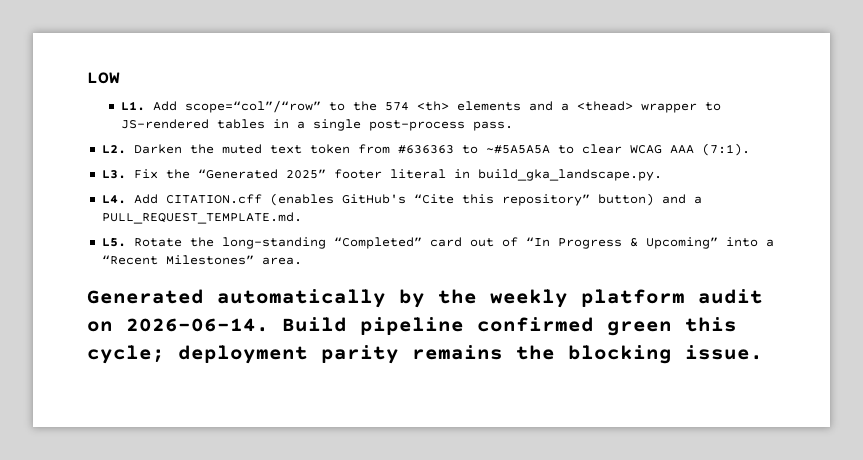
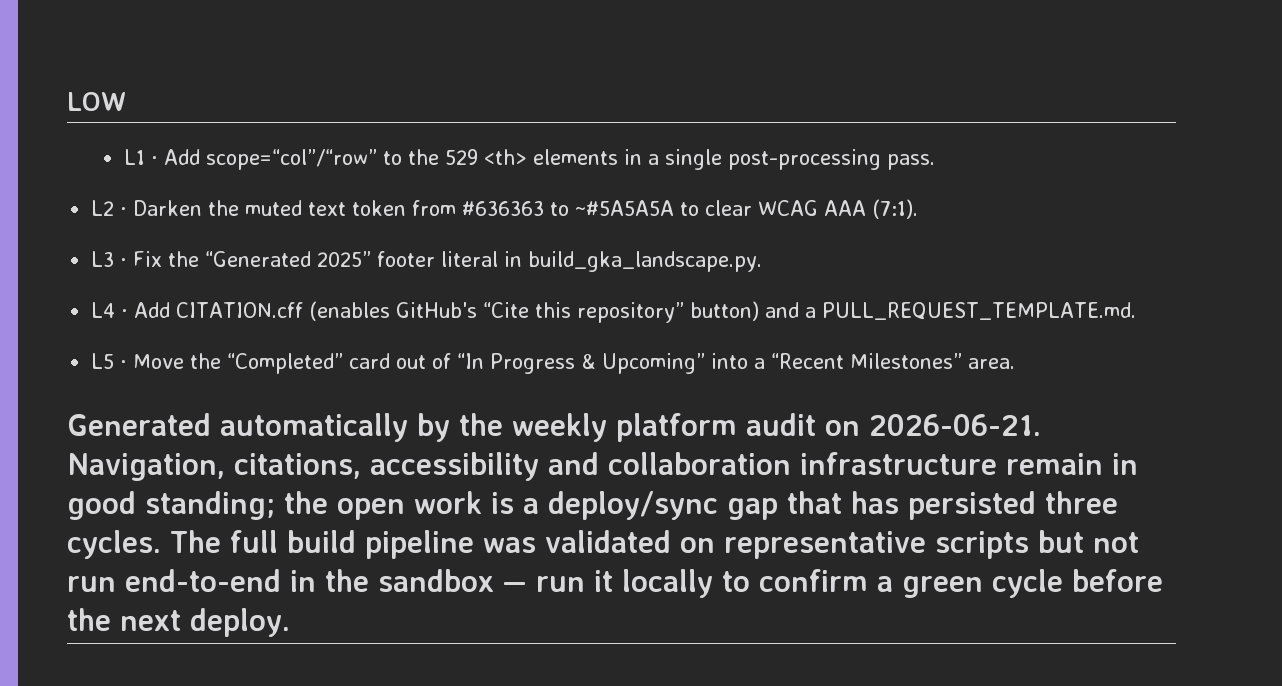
[120,101,145,111] L1. -> [124,149,159,165] L1 ·
[384,102,409,111] 574 -> [445,149,479,165] 529
[528,101,721,113] [120,119,265,129] and a <thead> wrapper to JS-rendered tables -> (619, 157) none
[368,120,465,131] post-process -> [728,149,882,170] post-processing
[101,145,126,154] L2. -> [91,200,128,216] L2 ·
[101,170,126,179] L3. -> [91,251,128,267] L3 ·
[101,195,126,204] L4. -> [91,302,129,318] L4 ·
[101,237,326,249] L5. Rotate the long-standing -> [91,353,222,369] L5 · Move the
[126,317,737,336] [87,345,763,364] 2026-06-14. Build pipeline confirmed green this cycle; deployment parity remains the blocking issue. -> [869,414,1041,436] [67,452,1138,481] [67,491,1118,520] [67,530,1139,559] [67,569,1163,598] [67,608,290,637] 2026-06-21. Navigation, citations, accessibility and collaboration infrastructure remain in good standing; the open work is a deploy/sync gap that has persisted three cycles. The full build pipeline was validated on representative scripts but not run end-to-end in the sandbox — run it locally to confirm a green cycle before the next deploy.

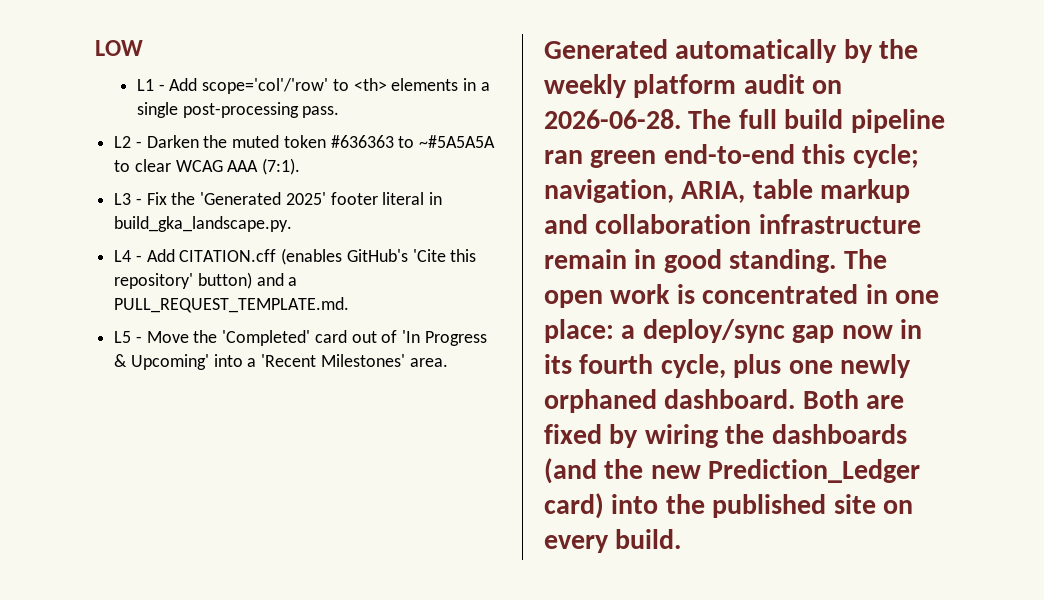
[151,149,479,170] · Add scope=“col”/“row” to the 529 -> [158,78,349,94] - Add scope='col'/'row' to
[120,207,128,216] · -> [135,141,142,148] -
[308,200,457,216] text token from -> [283,135,326,148] token
[120,258,128,267] · -> [135,198,142,205] -
[205,251,372,267] “Generated 2025” -> [200,192,326,205] 'Generated 2025'
[121,309,129,318] · -> [135,255,142,262] -
[483,302,685,323] “Cite this repository” -> [412,249,477,262] [114,273,194,289] 'Cite this repository'
[120,360,128,369] · -> [135,336,142,343] -
[227,353,344,374] “Completed” -> [222,330,311,346] 'Completed'
[457,353,485,369] “In -> [402,330,421,343] 'In
[602,353,706,374] Upcoming” -> [130,354,209,370] Upcoming'
[771,353,963,369] “Recent Milestones” -> [261,354,405,367] 'Recent Milestones'
[869,414,1041,436] [67,452,539,481] 2026-06-21. Navigation, citations, accessibility -> [544,109,945,133] [544,144,919,168] [544,179,911,203] 2026-06-28. The full build pipeline ran green end-to-end this cycle; navigation, ARIA, table markup
[145,491,328,520] standing; the -> [729,249,887,273] standing. The
[523,491,1118,520] [67,530,1139,559] [67,569,1163,598] [67,608,290,637] a deploy/sync gap that has persisted three cycles. The full build pipeline was validated on representative scripts but not run end-to-end in the sandbox — run it locally to confirm a green cycle before the next deploy. -> [702,284,940,304] [544,319,923,343] [544,354,912,378] [544,389,905,413] [544,424,907,448] [544,458,921,484] [544,493,914,519] [544,529,682,553] concentrated in one place: a deploy/sync gap now in its fourth cycle, plus one newly orphaned dashboard. Both are fixed by wiring the dashboards (and the new Prediction_Ledger card) into the published site on every build.

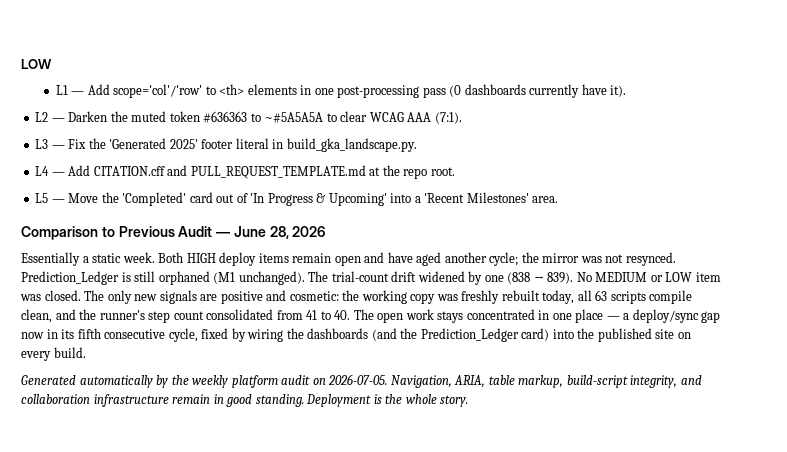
[158,84,165,91] - -> [71,91,85,95] —
[480,82,490,91] [136,102,340,118] a single post-processing pass. -> [314,84,627,98] one post-processing pass (0 dashboards currently have it).
[135,141,142,148] - -> [51,118,65,122] —
[135,198,142,205] - -> [51,145,65,149] —
[135,255,142,262] - -> [51,172,65,176] —
[281,248,477,265] [114,272,298,289] [114,297,350,313] (enables GitHub's 'Cite this repository' button) and a PULL_REQUEST_TEMPLATE.md. -> [167,165,455,179] and PULL_REQUEST_TEMPLATE.md at the repo root.
[135,336,142,343] - -> [51,199,65,203] —
[544,39,919,63] [544,74,843,98] [544,109,945,133] [544,144,919,168] [544,179,911,203] [544,214,921,234] [544,249,837,273] Generated automatically by the weekly platform audit on 2026-06-28. The full build pipeline ran green end-to-end this cycle; navigation, ARIA, table markup and collaboration infrastructure remain in good standing. -> [21,226,326,240] [21,252,676,266] [21,271,721,285] [20,290,693,304] [21,309,351,323] Comparison to Previous Audit — June 28, 2026 // Essentially a static week. Both HIGH deploy items remain open and have aged another cycle; the mirror was not resynced. Prediction_Ledger is still orphaned (M1 unchanged). The trial-count drift widened by one (838 → 839). No MEDIUM or LOW item was closed. The only new signals are positive and cosmetic: the working copy was freshly rebuilt today, all 63 scripts compile clean, and the runner's step count consolidated from 41 to 40.
[676,284,695,304] is -> [437,311,464,323] stays
[544,319,614,343] place: -> [575,309,620,323] place —
[579,354,912,378] [544,389,905,413] fourth cycle, plus one newly orphaned dashboard. Both are -> [77,328,198,342] fifth consecutive cycle,
[650,465,701,479] new -> (418, 333) none
(682, 539) none -> [21,374,702,388] [21,394,469,407] // Generated automatically by the weekly platform audit on 2026-07-05. Navigation, ARIA, table markup, build-script integrity, and collaboration infrastructure remain in good standing. Deployment is the whole story.

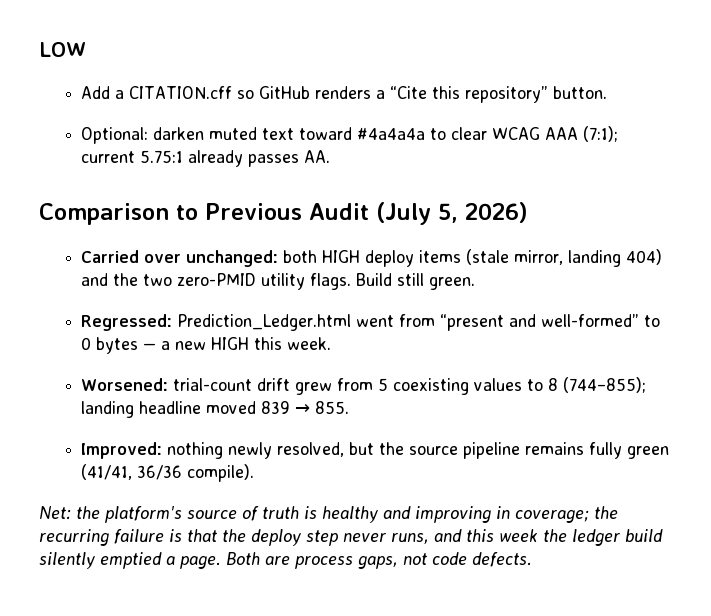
[55,84,627,98] [35,111,462,124] [35,138,417,152] [35,165,455,179] [35,192,559,206] [21,226,326,240] [21,252,676,266] [21,271,721,285] [20,290,693,304] [21,309,721,323] [21,328,691,342] [21,347,86,361] [21,374,702,388] [21,394,469,407] L1 — Add scope='col'/'row' to <th> elements in one post-processing pass (0 dashboards currently have it). // L2 — Darken the muted token #636363 to ~#5A5A5A to clear WCAG AAA (7:1). // L3 — Fix the 'Generated 2025' footer literal in build_gka_landscape.py. // L4 — Add CITATION.cff and PULL_REQUEST_TEMPLATE.md at the repo root. // L5 — Move the 'Completed' card out of 'In Progress & Upcoming' into a 'Recent Milestones' area. // Comparison to Previous Audit — June 28, 2026 // Essentially a static week. Both HIGH deploy items remain open and have aged another cycle; the mirror was not resynced. Prediction_Ledger is still orphaned (M1 unchanged). The trial-count drift widened by one (838 → 839). No MEDIUM or LOW item was closed. The only new signals are positive and cosmetic: the working copy was freshly rebuilt today, all 63 scripts compile clean, and the runner's step count consolidated from 41 to 40. The open work stays concentrated in one place — a deploy/sync gap now in its fifth consecutive cycle, fixed by wiring the dashboards (and the Prediction_Ledger card) into the published site on every build. // Generated automatically by the weekly platform audit on 2026-07-05. Navigation, ARIA, table markup, build-script integrity, and collaboration infrastructure remain in good standing. Deployment is the whole story. -> [81,86,608,103] [81,126,619,144] [81,150,331,167] [39,202,528,225] [81,249,663,267] [81,273,476,290] [81,314,661,331] [81,337,332,354] [81,377,647,395] [81,401,350,418] [81,442,670,459] [81,464,255,482] [39,506,618,523] [39,529,663,546] [39,552,532,569] Add a CITATION.cff so GitHub renders a “Cite this repository” button. // Optional: darken muted text toward #4a4a4a to clear WCAG AAA (7:1); current 5.75:1 already passes AA. // Comparison to Previous Audit (July 5, 2026) // Carried over unchanged: both HIGH deploy items (stale mirror, landing 404) and the two zero-PMID utility flags. Build still green. // Regressed: Prediction_Ledger.html went from “present and well-formed” to 0 bytes — a new HIGH this week. // Worsened: trial-count drift grew from 5 coexisting values to 8 (744–855); landing headline moved 839 → 855. // Improved: nothing newly resolved, but the source pipeline remains fully green (41/41, 36/36 compile). // Net: the platform's source of truth is healthy and improving in coverage; the recurring failure is that the deploy step never runs, and this week the ledger build silently emptied a page. Both are process gaps, not code defects.

